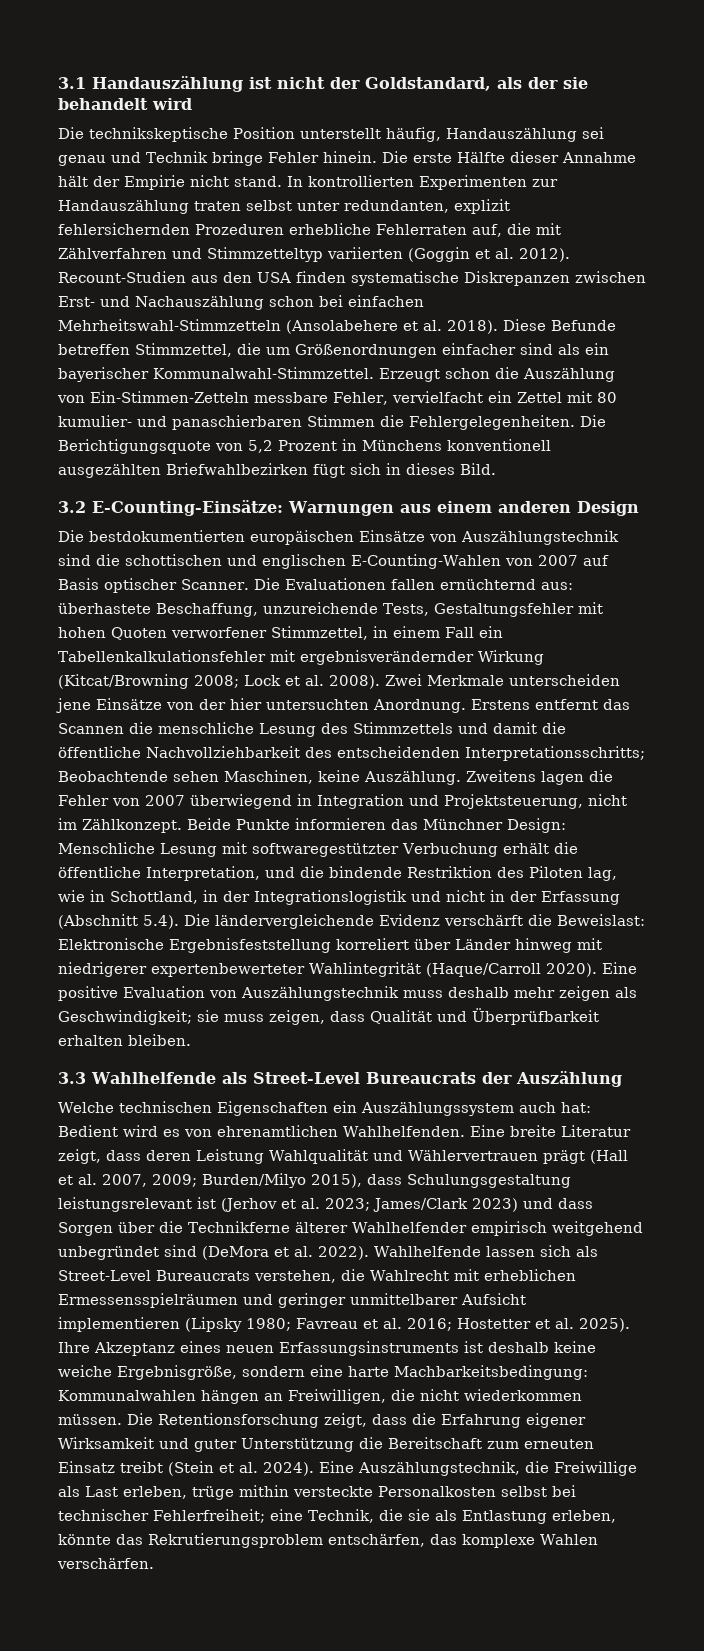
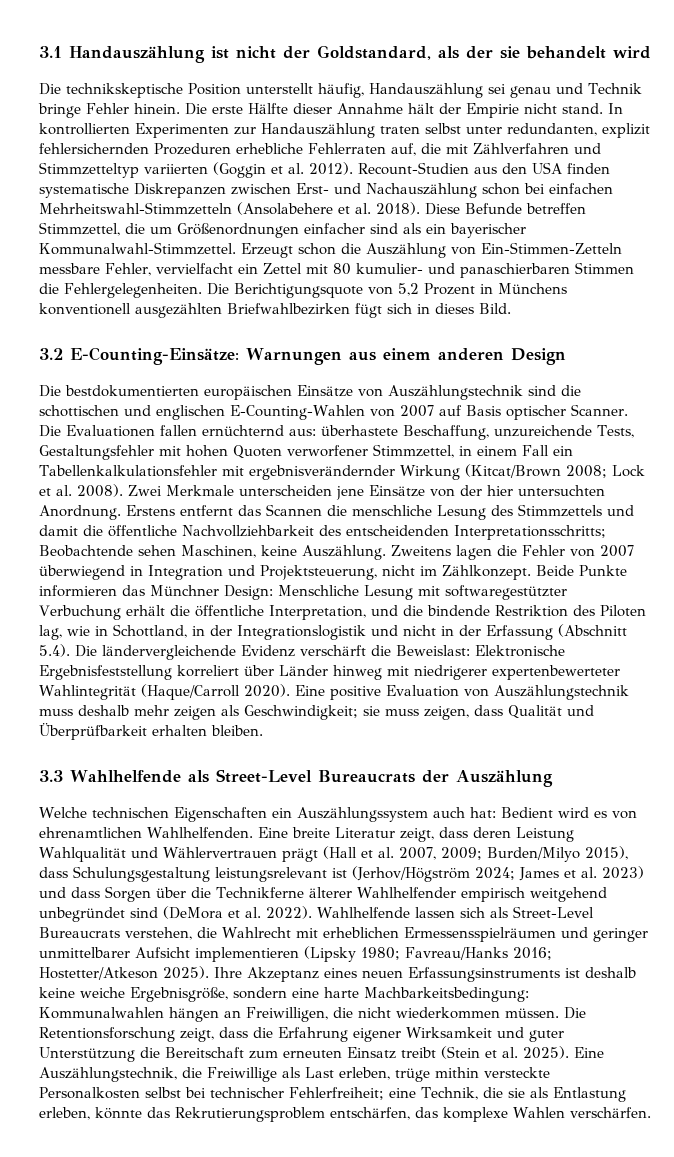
[58,674,189,689] (Kitcat/Browning -> [464,464,561,478] (Kitcat/Brown
[221,1198,468,1212] (Jerhov et al. 2023; James/Clark -> [352,866,597,882] (Jerhov/Högström 2024; James et al.
[296,1318,574,1331] Favreau et al. 2016; Hostetter et al. -> [405,947,552,960] [39,967,158,980] Favreau/Hanks 2016; Hostetter/Atkeson
[263,1462,314,1476] 2024). -> [523,1046,569,1059] 2025).

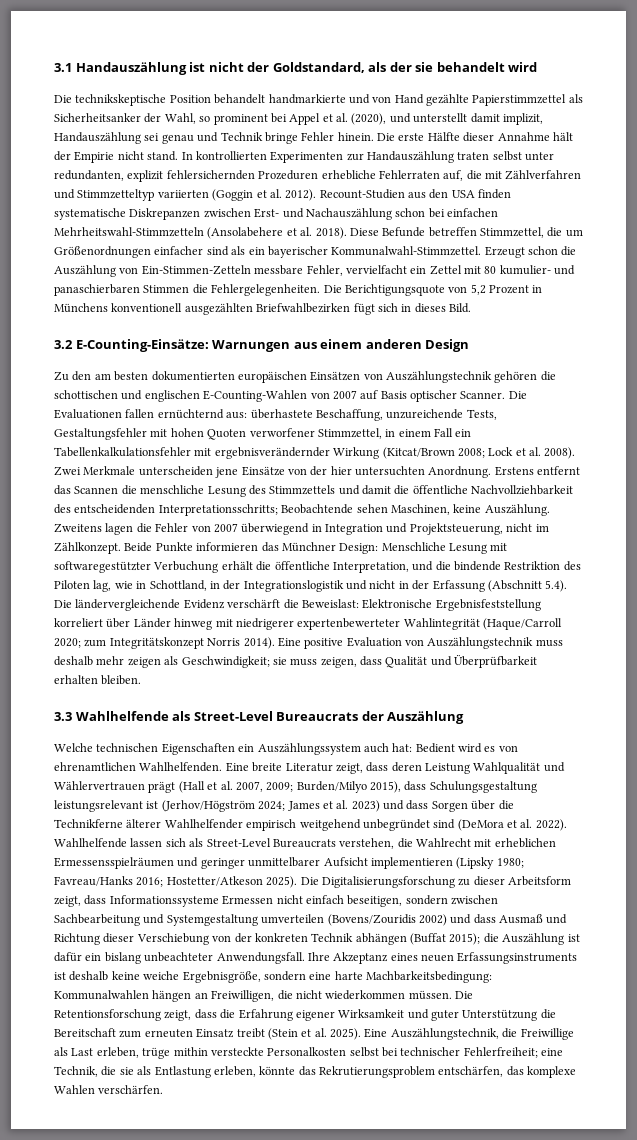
[246,83,364,98] unterstellt häufig, -> [214,94,583,106] [54,113,543,125] behandelt handmarkierte und von Hand gezählte Papierstimmzettel als Sicherheitsanker der Wahl, so prominent bei Appel et al. (2020), und unterstellt damit implizit,
[39,385,556,400] Die bestdokumentierten europäischen Einsätze von Auszählungstechnik sind -> [54,371,538,383] Zu den am besten dokumentierten europäischen Einsätzen von Auszählungstechnik gehören
[243,684,290,697] 2020). -> [54,637,275,649] 2020; zum Integritätskonzept Norris 2014).
(209, 972) none -> [300,876,571,888] [54,895,498,907] [54,914,568,926] [54,933,580,945] [54,952,305,964] Die Digitalisierungsforschung zu dieser Arbeitsform zeigt, dass Informationssysteme Ermessen nicht einfach beseitigen, sondern zwischen Sachbearbeitung und Systemgestaltung umverteilen (Bovens/Zouridis 2002) und dass Ausmaß und Richtung dieser Verschiebung von der konkreten Technik abhängen (Buffat 2015); die Auszählung ist dafür ein bislang unbeachteter Anwendungsfall.

